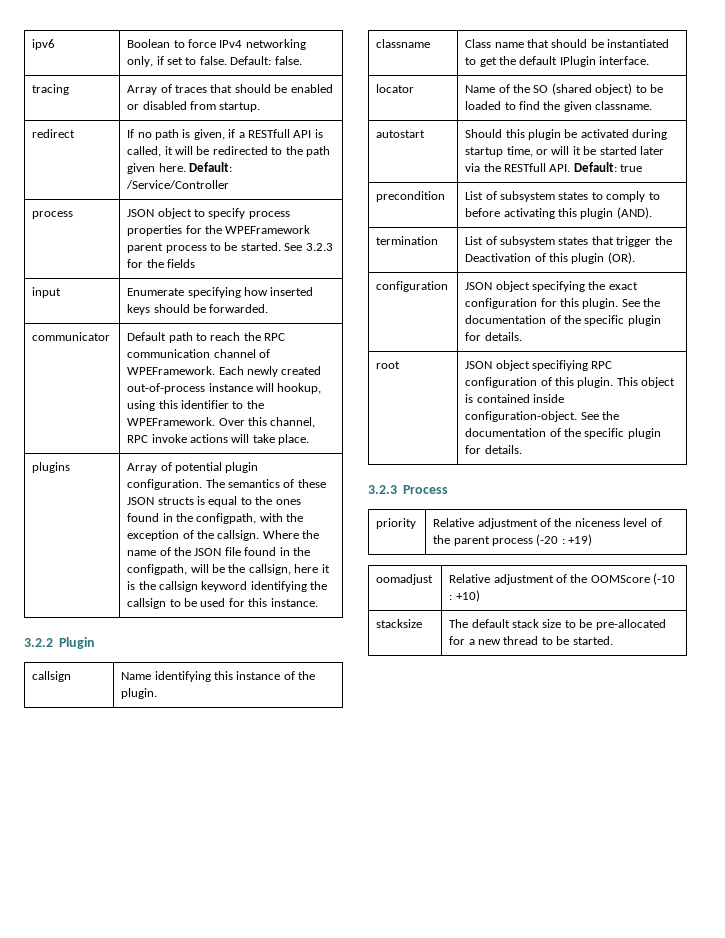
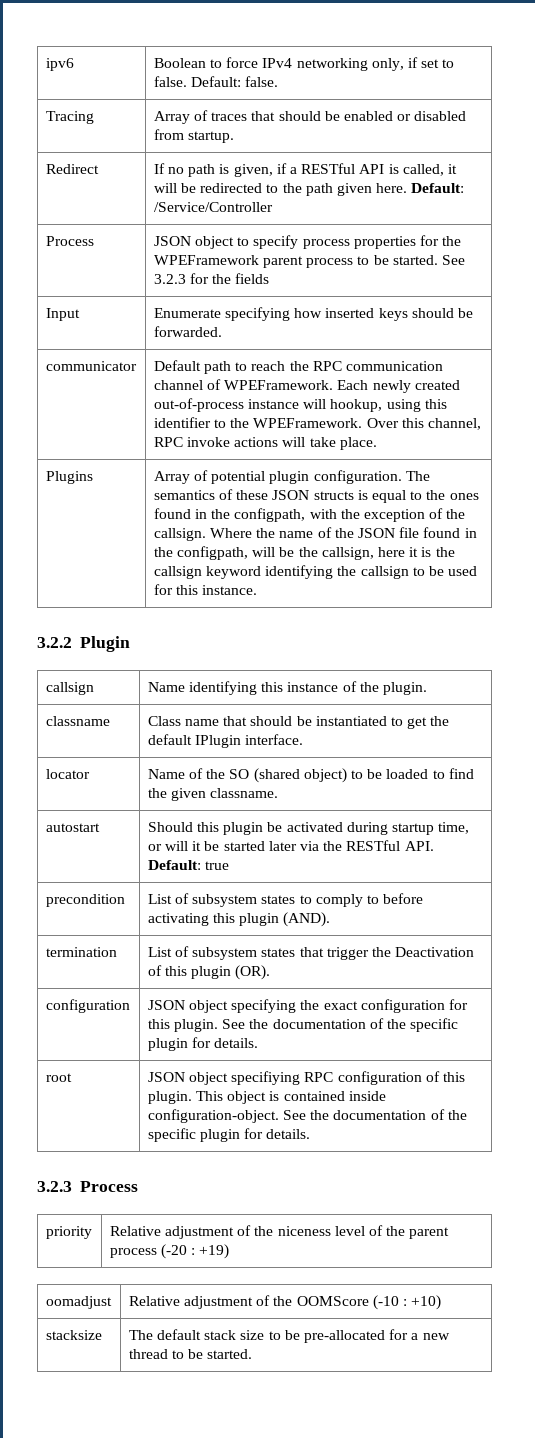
[32,84,70,95] tracing -> [45,111,94,124] Tracing
[32,129,76,138] redirect -> [45,164,99,174] Redirect
[247,129,290,138] RESTfull -> [301,163,356,174] RESTful
[32,211,74,219] process -> [45,236,94,246] Process
[32,287,62,298] input -> [45,308,80,321] Input
[32,462,71,473] plugins -> [45,471,93,484] Plugins
[504,163,547,172] RESTfull -> [346,840,401,851] RESTful

